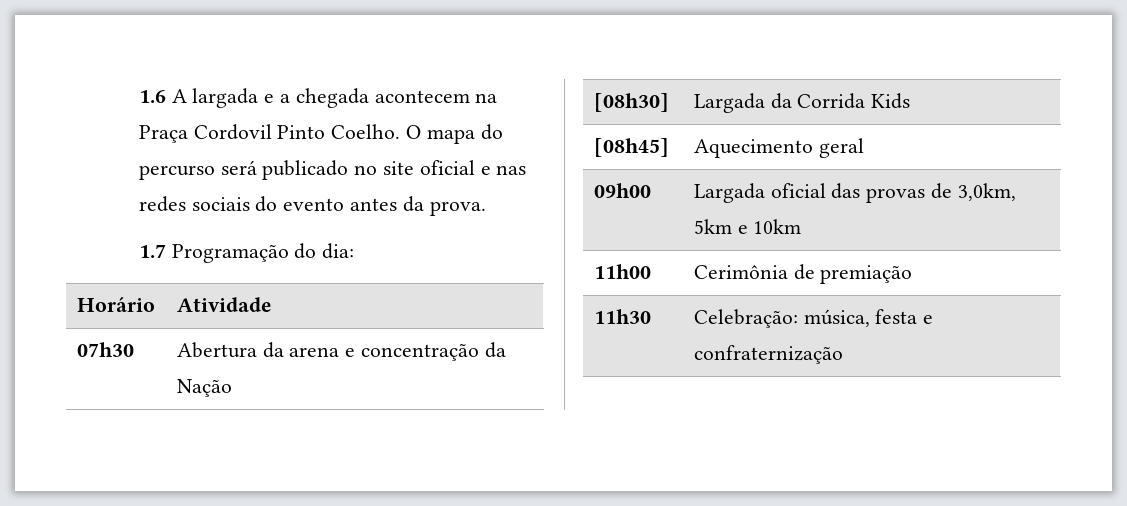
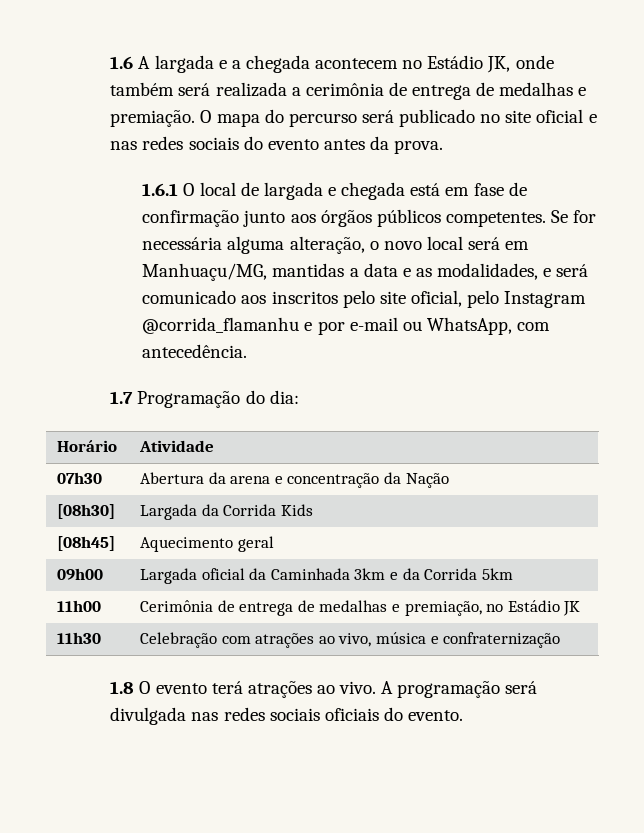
[475,93,498,103] [138,124,401,143] na Praça Cordovil Pinto Coelho. -> [402,55,554,73] [110,82,587,100] [110,110,196,127] no Estádio JK, onde também será realizada a cerimônia de entrega de medalhas e premiação.
(486, 208) none -> [142,182,527,200] [142,209,597,227] [142,236,530,254] [142,263,589,281] [142,290,587,308] [142,317,551,335] [142,344,248,358] // 1.6.1 O local de largada e chegada está em fase de confirmação junto aos órgãos públicos competentes. Se for necessária alguma alteração, o novo local será em Manhuaçu/MG, mantidas a data e as modalidades, e será comunicado aos inscritos pelo site oficial, pelo Instagram @corrida_flamanhu e por e-mail ou WhatsApp, com antecedência.
[831,183,1016,203] das provas de 3,0km, -> [249,568,478,580] da Caminhada 3km e da Corrida
[737,219,802,234] e 10km -> (513, 574) none
[820,265,913,284] [593,309,651,324] [693,309,934,328] [693,345,843,364] premiação // 11h30 | Celebração: música, festa e confraternização -> [239,600,581,616] [57,632,102,644] [140,632,561,648] [110,681,538,698] [110,707,464,725] entrega de medalhas e premiação, no Estádio JK // 11h30 | Celebração com atrações ao vivo, música e confraternização // 1.8 O evento terá atrações ao vivo. A programação será divulgada nas redes sociais oficiais do evento.

